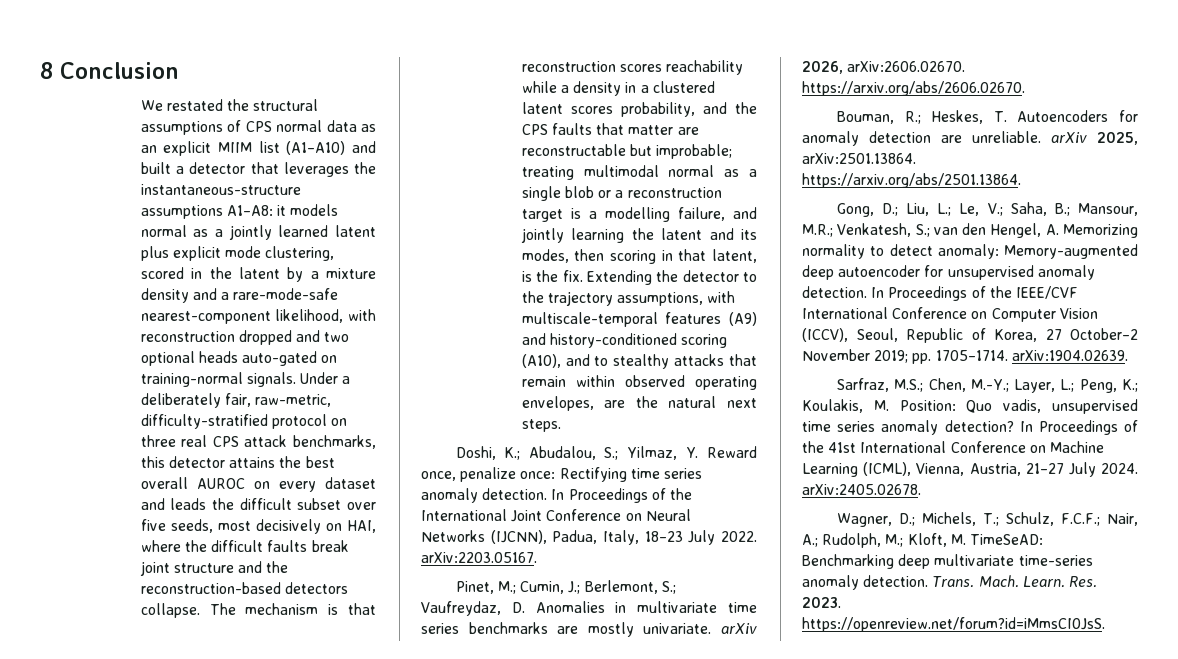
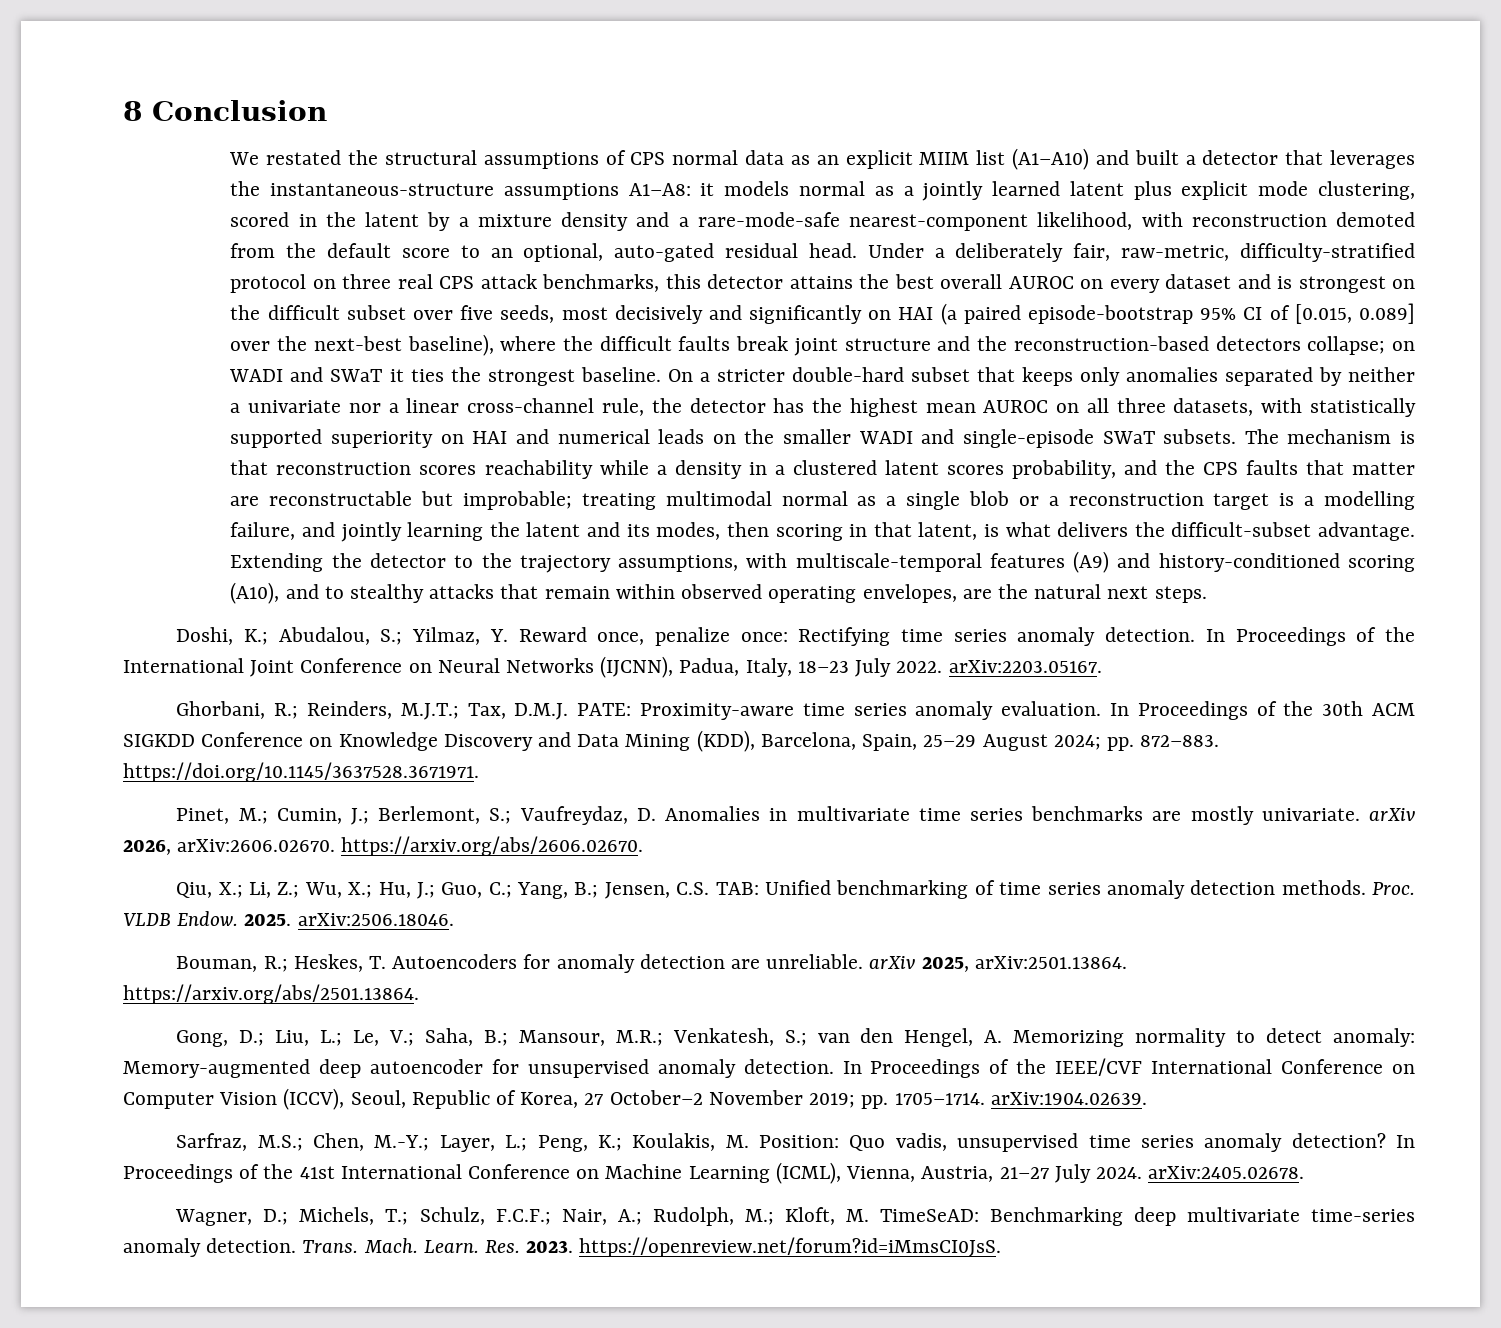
[238,330,350,345] [140,351,338,366] [140,372,296,387] dropped and two optional heads auto-gated on training-normal signals. -> [1336,212,1415,227] [230,243,857,262] demoted from the default score to an optional, auto-gated residual head.
[170,498,207,510] leads -> [1277,276,1416,293] is strongest on
[325,520,376,533] on HAI, -> [708,303,1416,325] [230,334,494,356] and significantly on HAI (a paired episode-bootstrap 95% CI of [0.015, 0.089] over the next-best baseline),
[140,603,200,618] collapse. -> [1307,336,1415,355] [229,367,1415,386] [230,398,1416,417] [230,429,1237,448] collapse; on WADI and SWaT it ties the strongest baseline. On a stricter double-hard subset that keeps only anomalies separated by neither a univariate nor a linear cross-channel rule, the detector has the highest mean AUROC on all three datasets, with statistically supported superiority on HAI and numerical leads on the smaller WADI and single-episode SWaT subsets.
[536,270,583,282] the fix. -> [1005,522,1416,541] what delivers the difficult-subset advantage.
(537, 557) none -> [176,701,1415,720] [123,730,1220,752] [123,762,479,782] // Ghorbani, R.; Reinders, M.J.T.; Tax, D.M.J. PATE: Proximity-aware time series anomaly evaluation. In Proceedings of the 30th ACM SIGKDD Conference on Knowledge Discovery and Data Mining (KDD), Barcelona, Spain, 25–29 August 2024; pp. 872–883. https://doi.org/10.1145/3637528.3671971.
(1025, 88) none -> [176,880,1416,899] [123,911,454,926] // Qiu, X.; Li, Z.; Wu, X.; Hu, J.; Guo, C.; Yang, B.; Jensen, C.S. TAB: Unified benchmarking of time series anomaly detection methods. Proc. VLDB Endow. 2025. arXiv:2506.18046.

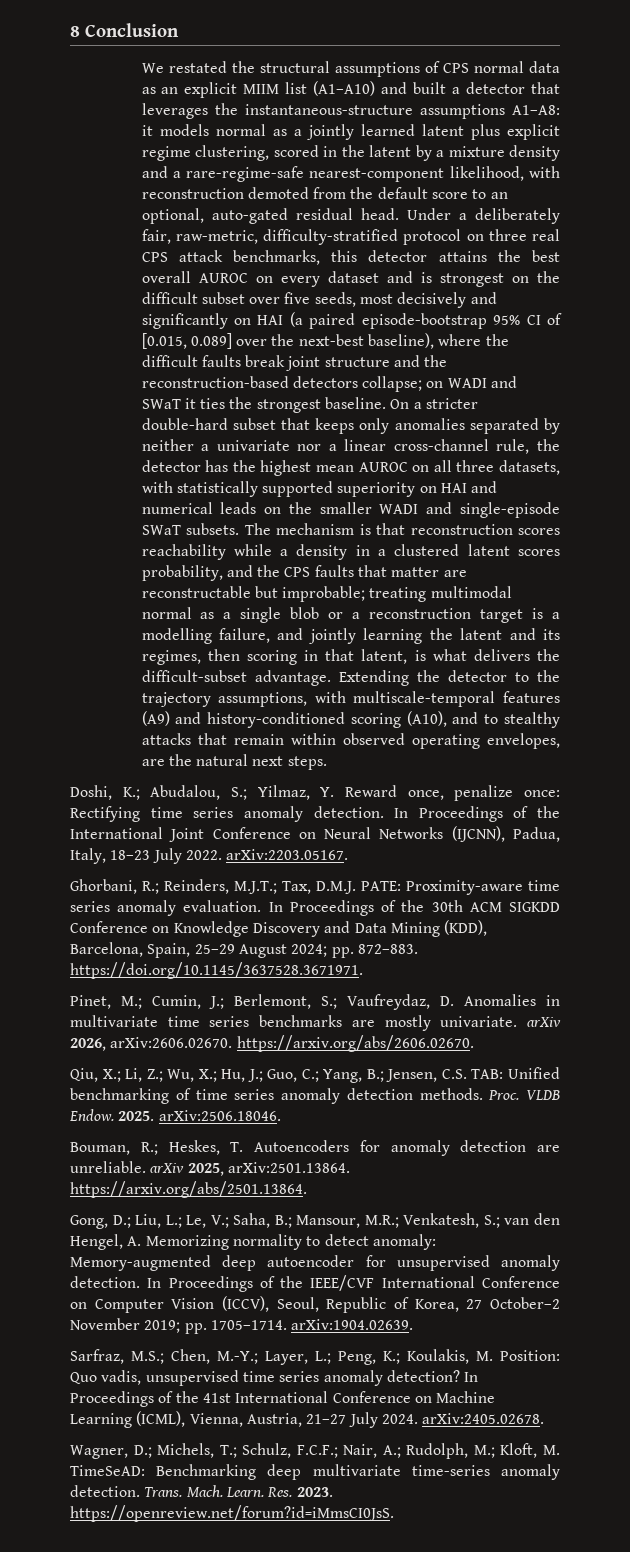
[1258,181,1309,196] mode -> [141,146,191,161] regime
[697,212,840,227] rare-mode-safe -> [186,166,305,182] rare-regime-safe
[656,522,721,540] modes, -> [141,650,201,665] regimes,

